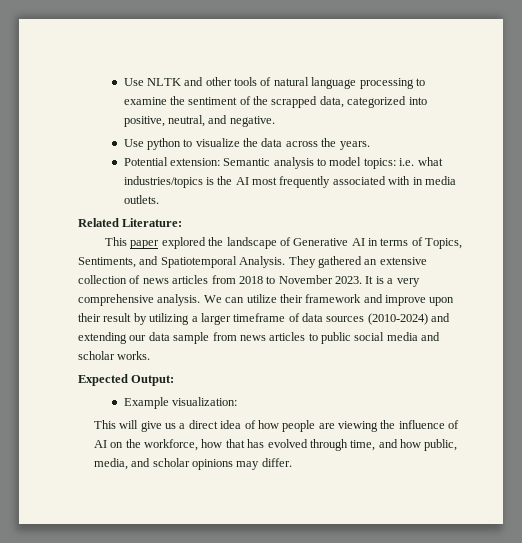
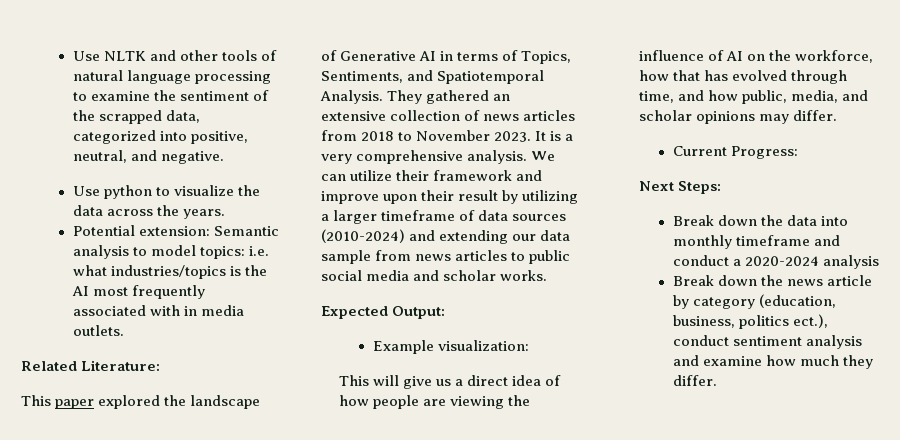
(292, 462) none -> [672,146,798,159] [638,181,721,194] [672,215,848,226] [672,235,840,249] [672,255,879,269] [672,275,872,286] [672,294,836,309] [672,314,828,329] [672,335,862,349] [672,355,873,369] [672,375,717,386] // Current Progress: // Next Steps: // Break down the data into monthly timeframe and conduct a 2020-2024 analysis // Break down the news article by category (education, business, politics ect.), conduct sentiment analysis and examine how much they differ.

